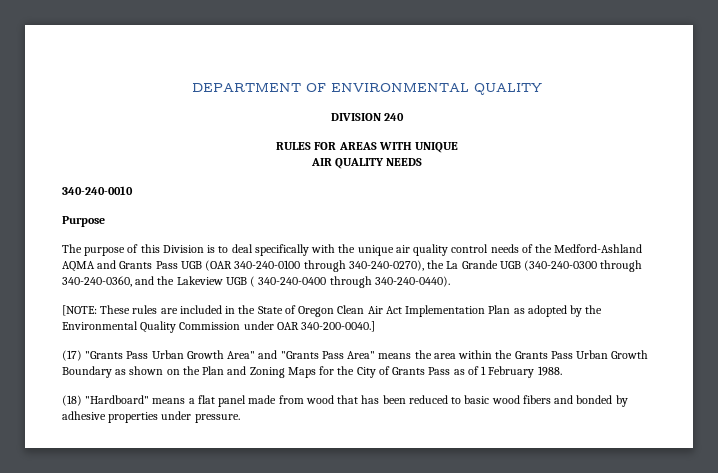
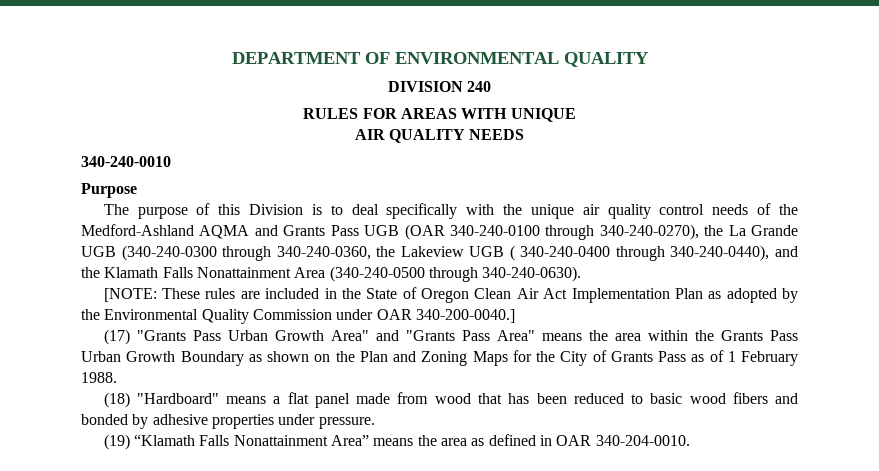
[135,276,155,285] and -> (371, 253) none
[374,276,450,287] 340-240-0440). -> [670,245,798,261] [81,266,582,282] 340-240-0440), and the Klamath Falls Nonattainment Area (340-240-0500 through 340-240-0630).
(240, 418) none -> [103,434,690,450] // (19) “Klamath Falls Nonattainment Area” means the area as defined in OAR 340-204-0010.

